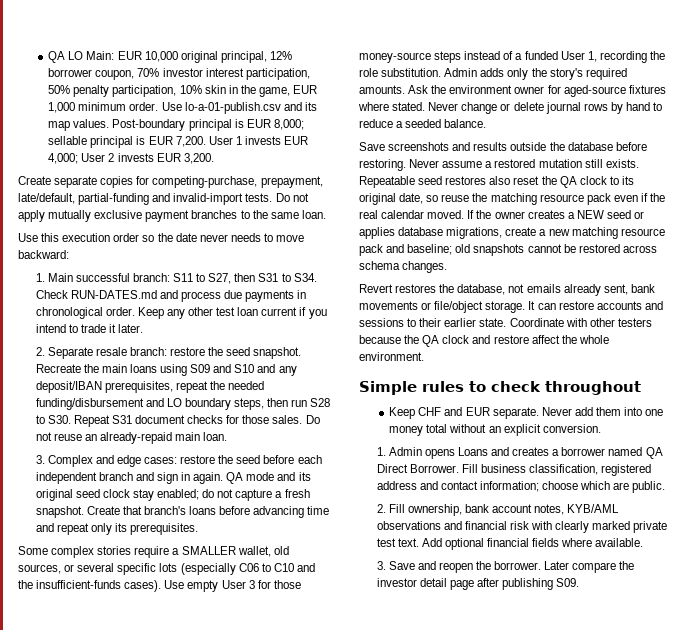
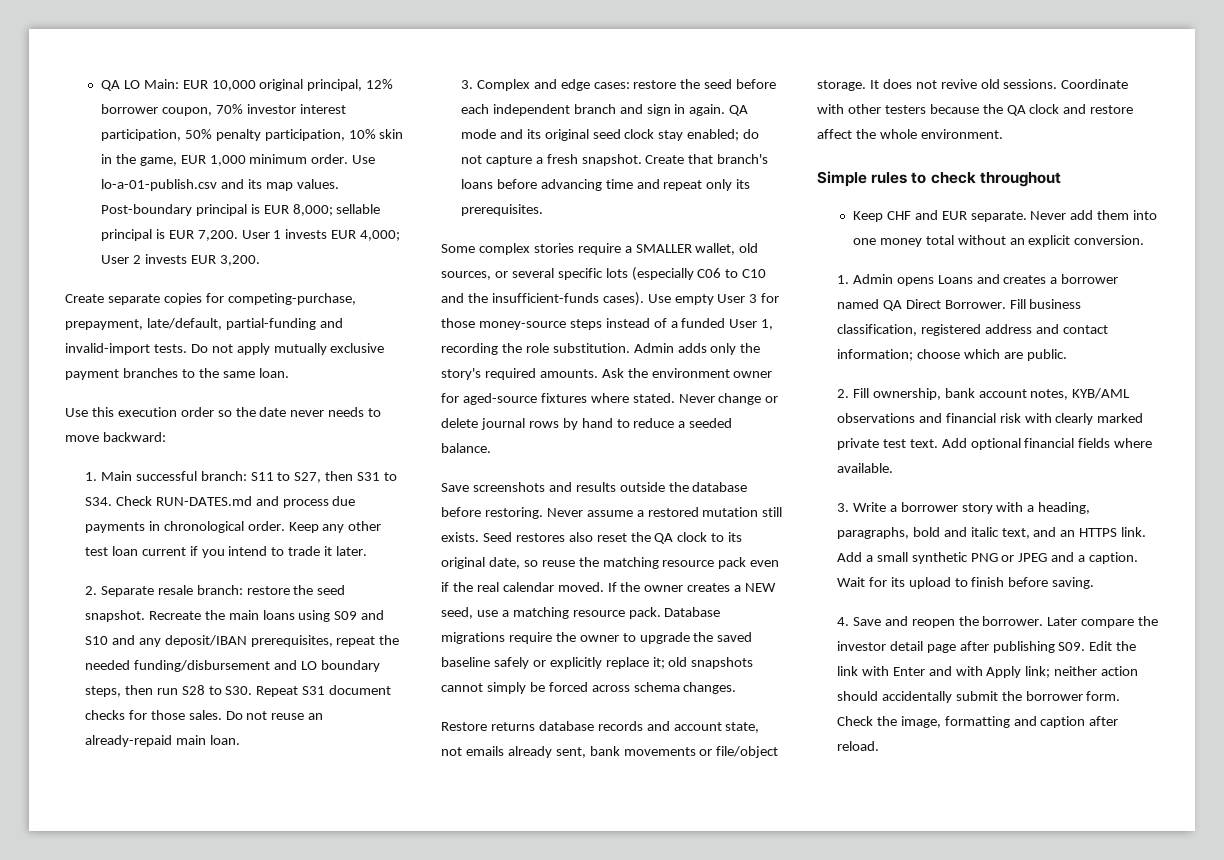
[359,176,443,188] Repeatable seed -> [482,532,512,542] Seed
[606,210,645,219] [359,227,665,239] [359,244,657,256] [359,261,448,273] [359,284,506,295] seed or applies database migrations, create a new matching resource pack and baseline; old snapshots cannot be restored across schema changes. // Revert restores the database, -> [441,607,721,619] [441,632,753,644] [441,657,754,669] [441,682,737,694] [441,721,760,733] seed, use a matching resource pack. Database migrations require the owner to upgrade the saved baseline safely or explicitly replace it; old snapshots cannot simply be forced across schema changes. // Restore returns database records and account state,
[537,301,663,310] [359,318,507,327] can restore accounts and sessions to their earlier state. -> [882,79,1058,89] does not revive old sessions.
(386, 565) none -> [852,502,1091,514] [836,527,1147,539] [836,552,1139,564] [836,577,1095,589] [836,617,849,626] Write a borrower story with a heading, paragraphs, bold and italic text, and an HTTPS link. Add a small synthetic PNG or JPEG and a caption. Wait for its upload to finish before saving. // 4.
(580, 582) none -> [1089,641,1137,651] [836,666,1139,678] [836,691,1121,703] [836,716,1119,728] [836,741,879,751] Edit the link with Enter and with Apply link; neither action should accidentally submit the borrower form. Check the image, formatting and caption after reload.

